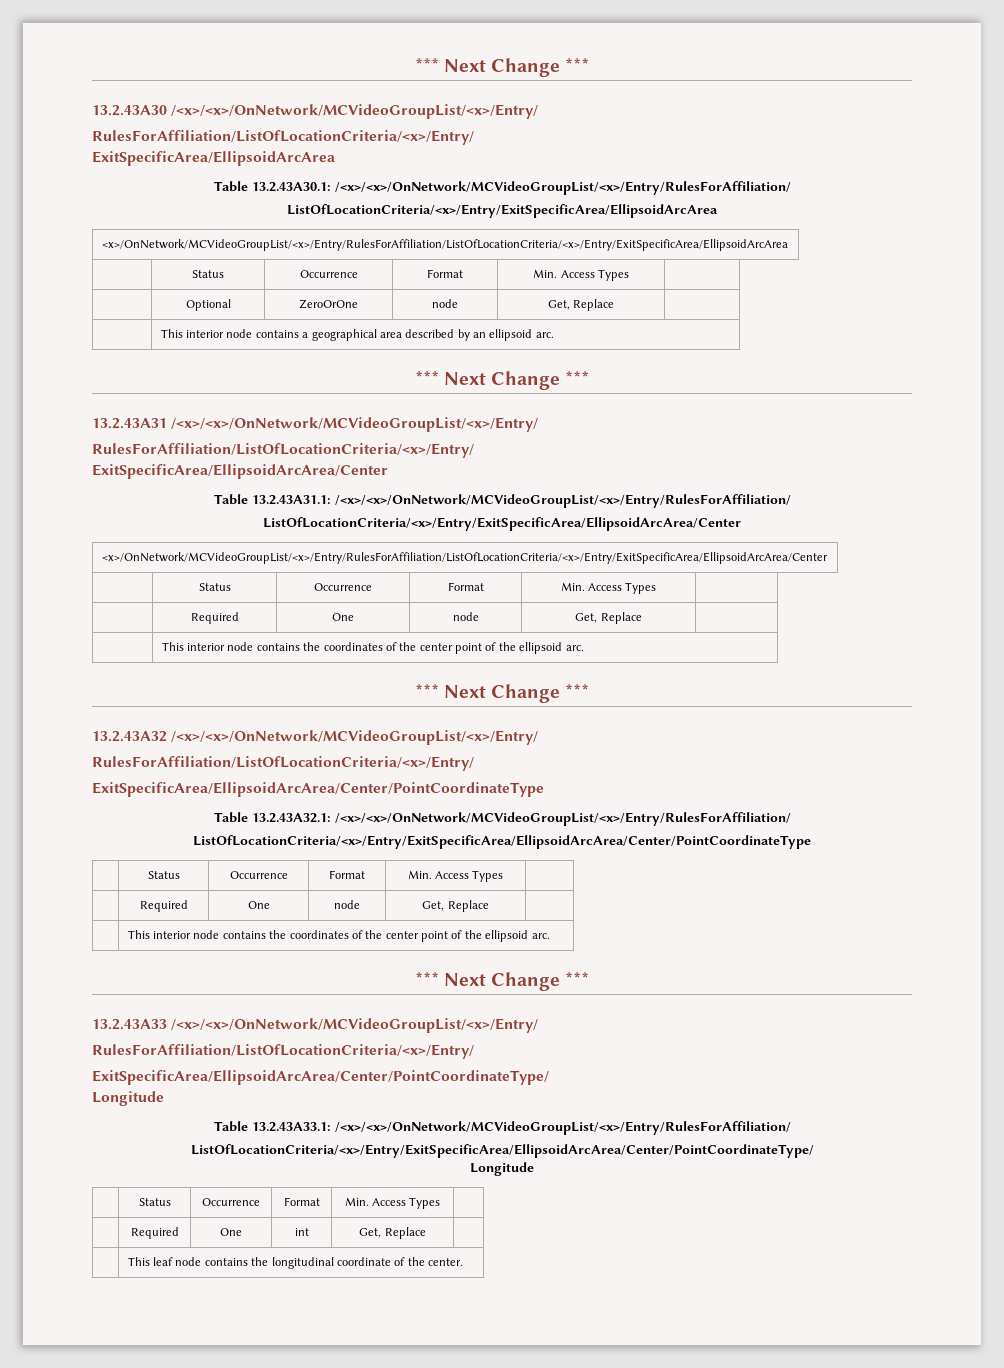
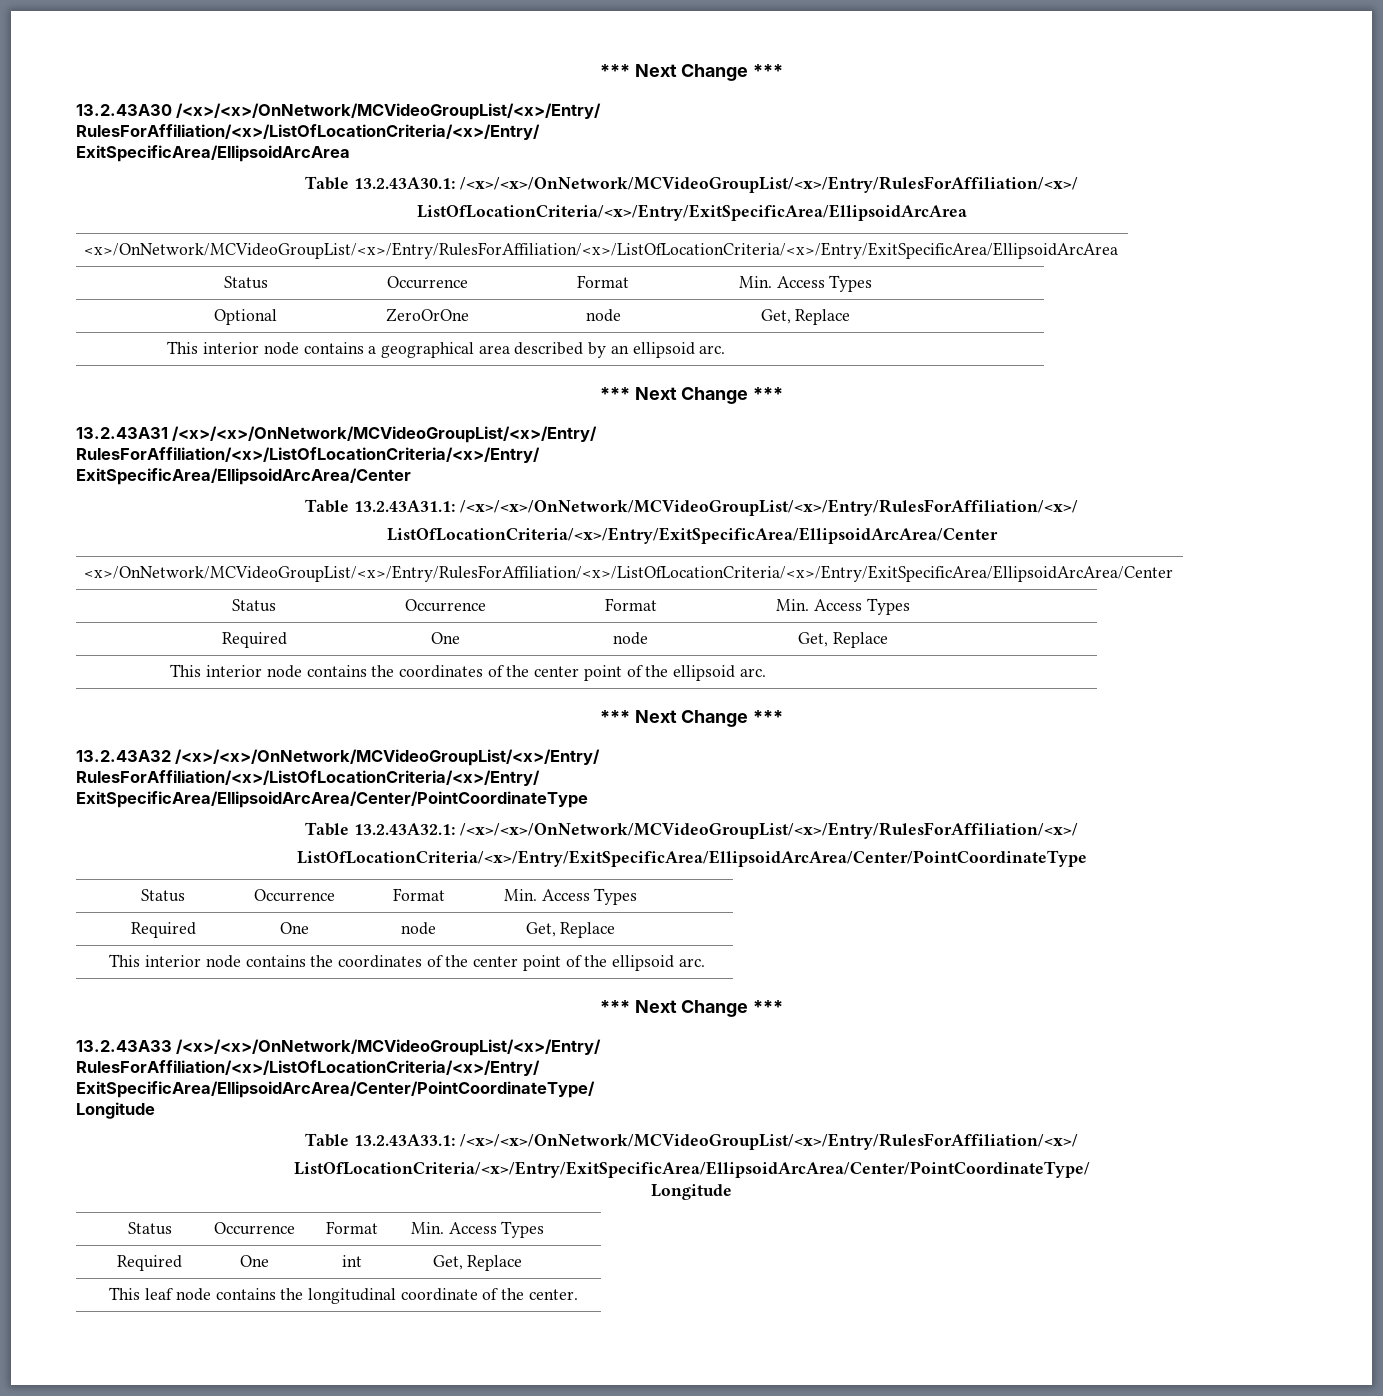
[92,130,474,145] RulesForAffiliation/ListOfLocationCriteria/<x>/Entry/ -> [76,124,540,140] RulesForAffiliation/<x>/ListOfLocationCriteria/<x>/Entry/
[334,181,791,195] /<x>/<x>/OnNetwork/MCVideoGroupList/<x>/Entry/RulesForAffiliation/ -> [459,176,1078,193] /<x>/<x>/OnNetwork/MCVideoGroupList/<x>/Entry/RulesForAffiliation/<x>/
[101,239,788,251] <x>/OnNetwork/MCVideoGroupList/<x>/Entry/RulesForAffiliation/ListOfLocationCriteria/<x>/Entry/ExitSpecificArea/EllipsoidArcArea -> [84,242,1119,259] <x>/OnNetwork/MCVideoGroupList/<x>/Entry/RulesForAffiliation/<x>/ListOfLocationCriteria/<x>/Entry/ExitSpecificArea/EllipsoidArcArea
[92,443,474,458] RulesForAffiliation/ListOfLocationCriteria/<x>/Entry/ -> [76,447,540,463] RulesForAffiliation/<x>/ListOfLocationCriteria/<x>/Entry/
[334,494,791,508] /<x>/<x>/OnNetwork/MCVideoGroupList/<x>/Entry/RulesForAffiliation/ -> [459,499,1078,516] /<x>/<x>/OnNetwork/MCVideoGroupList/<x>/Entry/RulesForAffiliation/<x>/
[101,552,828,564] <x>/OnNetwork/MCVideoGroupList/<x>/Entry/RulesForAffiliation/ListOfLocationCriteria/<x>/Entry/ExitSpecificArea/EllipsoidArcArea/Center -> [84,565,1174,582] <x>/OnNetwork/MCVideoGroupList/<x>/Entry/RulesForAffiliation/<x>/ListOfLocationCriteria/<x>/Entry/ExitSpecificArea/EllipsoidArcArea/Center
[92,756,474,771] RulesForAffiliation/ListOfLocationCriteria/<x>/Entry/ -> [76,770,540,786] RulesForAffiliation/<x>/ListOfLocationCriteria/<x>/Entry/
[334,812,791,826] /<x>/<x>/OnNetwork/MCVideoGroupList/<x>/Entry/RulesForAffiliation/ -> [459,822,1078,839] /<x>/<x>/OnNetwork/MCVideoGroupList/<x>/Entry/RulesForAffiliation/<x>/
[92,1044,474,1059] RulesForAffiliation/ListOfLocationCriteria/<x>/Entry/ -> [76,1060,540,1076] RulesForAffiliation/<x>/ListOfLocationCriteria/<x>/Entry/
[334,1121,791,1135] /<x>/<x>/OnNetwork/MCVideoGroupList/<x>/Entry/RulesForAffiliation/ -> [459,1133,1078,1150] /<x>/<x>/OnNetwork/MCVideoGroupList/<x>/Entry/RulesForAffiliation/<x>/

